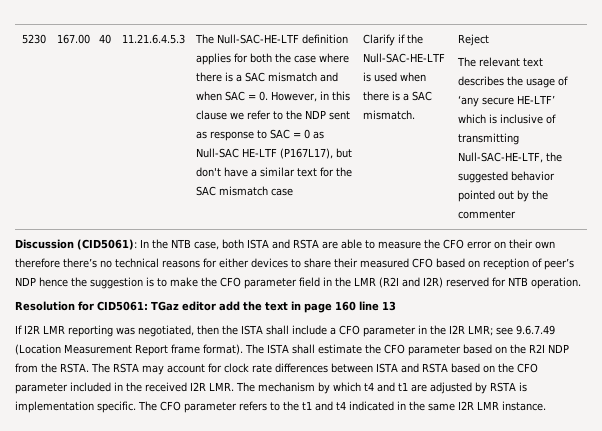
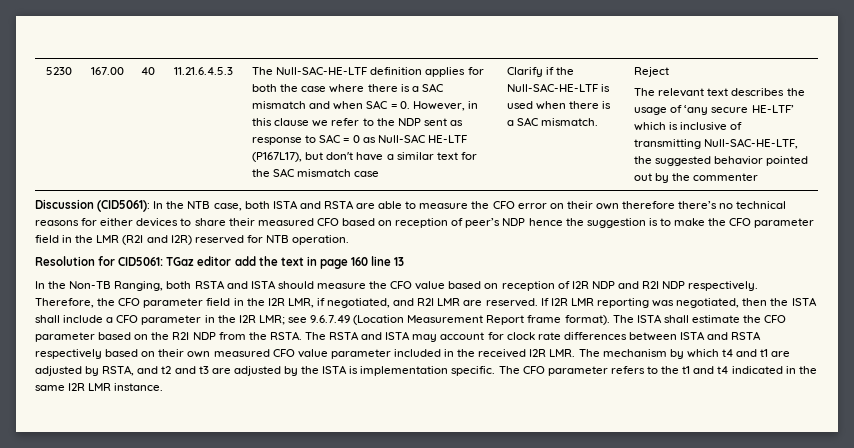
(396, 306) none -> [35,280,759,291] [35,298,538,308] In the Non-TB Ranging, both RSTA and ISTA should measure the CFO value based on reception of I2R NDP and R2I NDP respectively. Therefore, the CFO parameter field in the I2R LMR, if negotiated, and R2I LMR are reserved.
(139, 368) none -> [361,331,411,340] and ISTA
[451,363,538,373] based on the CFO -> [35,349,328,359] respectively based on their own measured CFO value
[490,382,516,392] RSTA -> [102,365,348,376] RSTA, and t2 and t3 are adjusted by the ISTA

